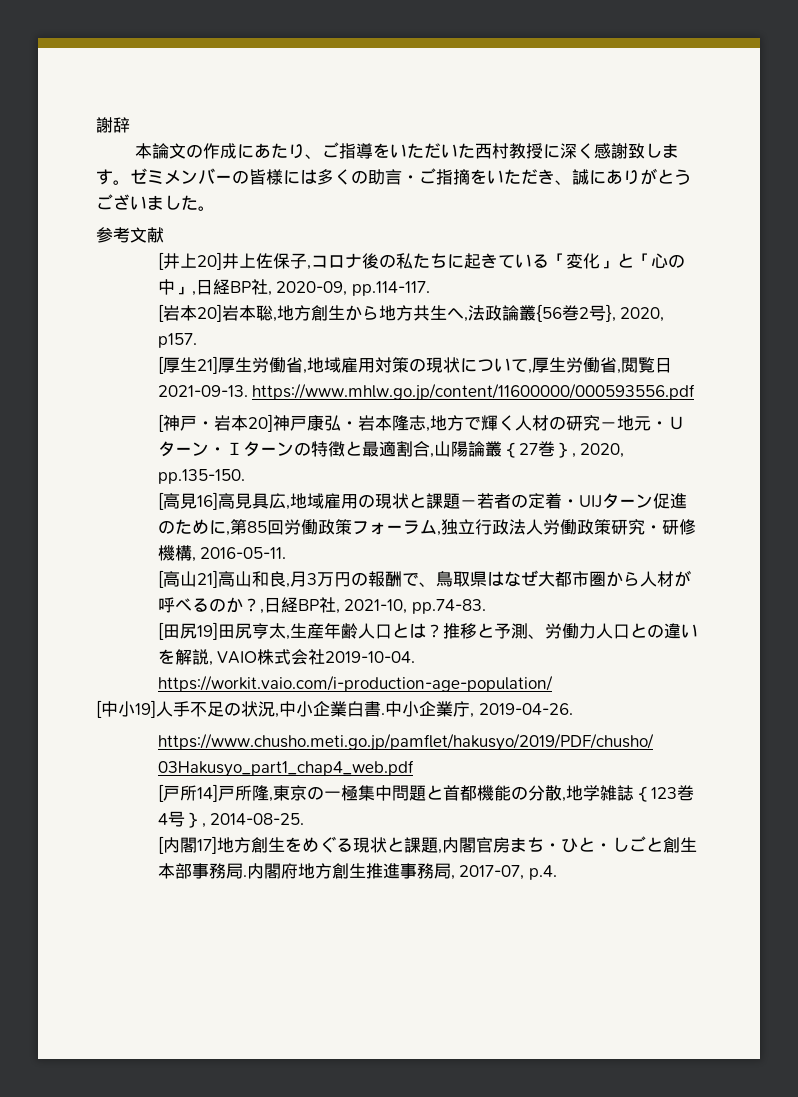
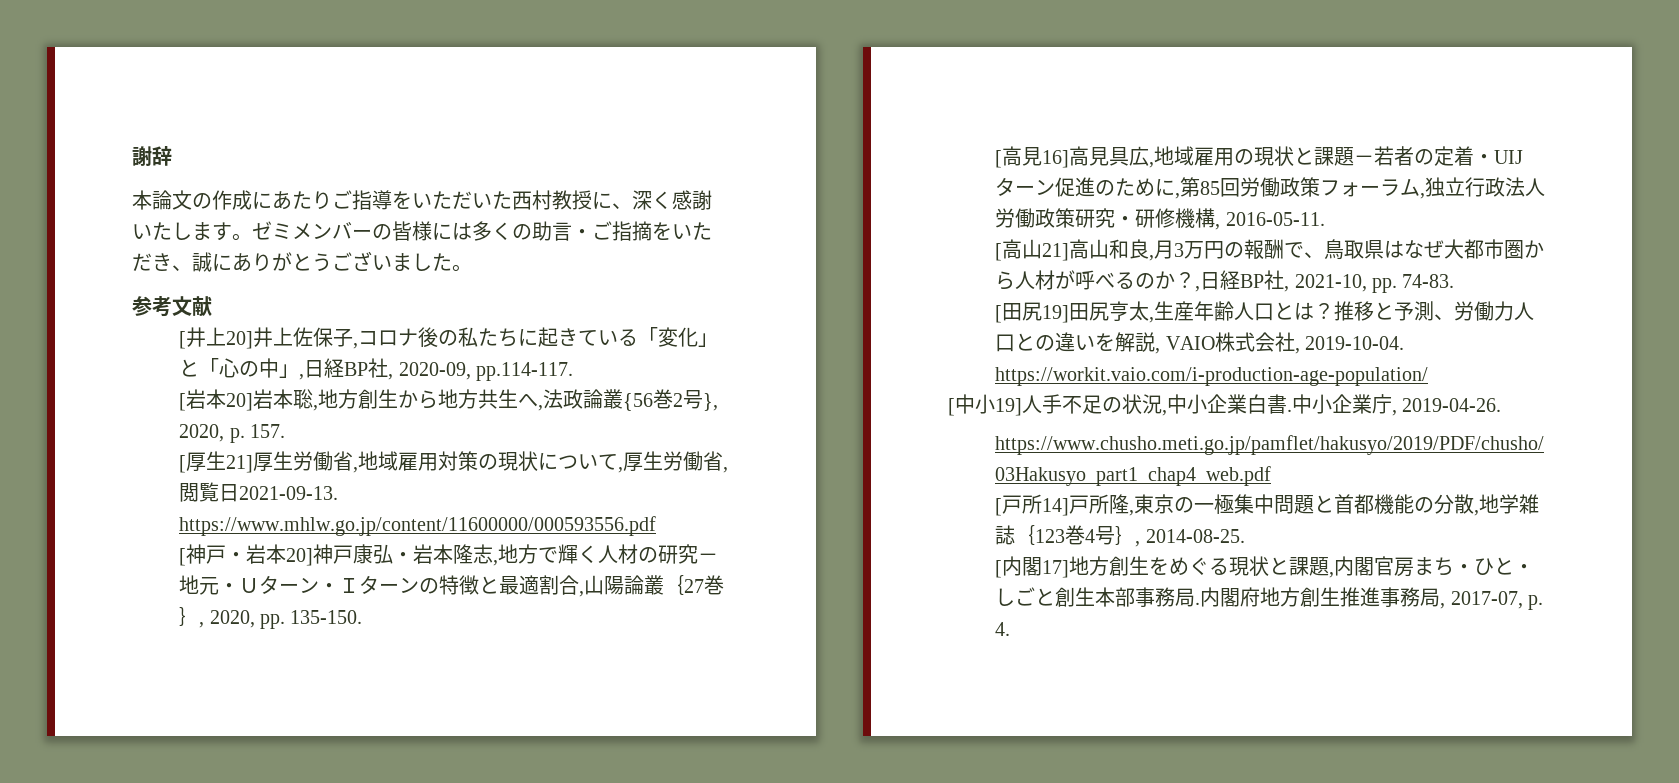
[305,154,323,159] 、 -> (332, 200) none
(561, 151) none -> [612,203,632,209] 、
[628,143,646,159] 致 -> [132,222,172,240] いた
[157,333,197,348] p157. -> [229,424,285,443] p. 157.
[157,469,245,484] pp.135-150. -> [259,610,363,629] pp. 135-150.
[411,599,486,614] pp.74-83. -> [1371,274,1455,293] pp. 74-83.
(326, 657) none -> [1294,348,1300,354] ,
[528,865,557,880] p.4. -> [1527,595,1543,610] [995,622,1011,636] p. 4.

